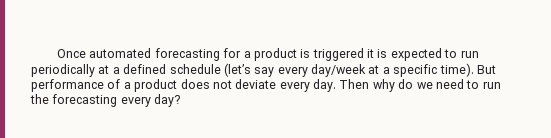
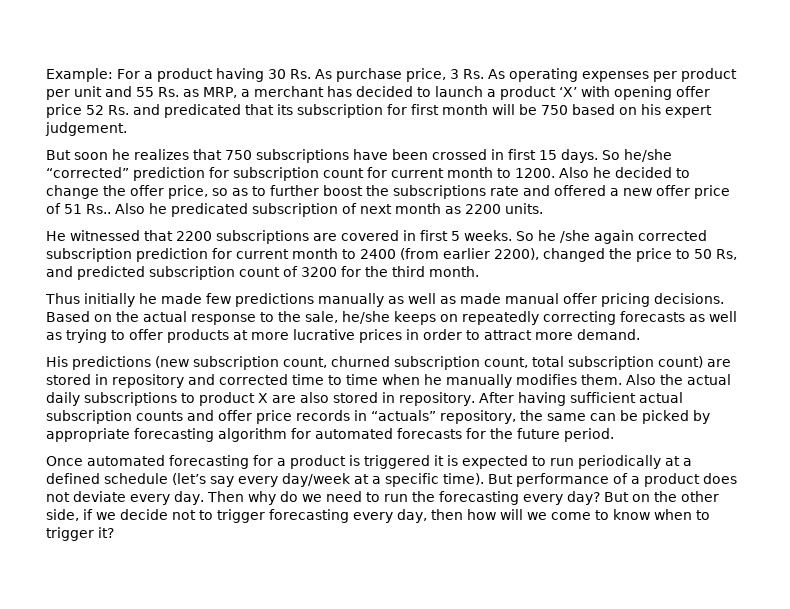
(57, 53) none -> [46,68,737,82] [46,86,710,100] [46,104,712,118] [45,122,127,136] [46,149,672,163] [46,167,690,181] [46,185,730,199] [46,203,543,217] [46,230,707,244] [46,248,737,262] [46,266,479,280] [45,293,724,307] [46,311,737,325] [46,329,640,343] [46,356,731,370] [46,374,731,388] [46,392,683,406] [46,410,710,424] [46,428,614,442] Example: For a product having 30 Rs. As purchase price, 3 Rs. As operating expenses per product per unit and 55 Rs. as MRP, a merchant has decided to launch a product ‘X’ with opening offer price 52 Rs. and predicated that its subscription for first month will be 750 based on his expert judgement. // But soon he realizes that 750 subscriptions have been crossed in first 15 days. So he/she “corrected” prediction for subscription count for current month to 1200. Also he decided to change the offer price, so as to further boost the subscriptions rate and offered a new offer price of 51 Rs.. Also he predicated subscription of next month as 2200 units. // He witnessed that 2200 subscriptions are covered in first 5 weeks. So he /she again corrected subscription prediction for current month to 2400 (from earlier 2200), changed the price to 50 Rs, and predicted subscription count of 3200 for the third month. // Thus initially he made few predictions manually as well as made manual offer pricing decisions. Based on the actual response to the sale, he/she keeps on repeatedly correcting forecasts as well as trying to offer products at more lucrative prices in order to attract more demand. // His predictions (new subscription count, churned subscription count, total subscription count) are stored in repository and corrected time to time when he manually modifies them. Also the actual daily subscriptions to product X are also stored in repository. After having sufficient actual subscription counts and offer price records in “actuals” repository, the same can be picked by appropriate forecasting algorithm for automated forecasts for the future period. //
(181, 100) none -> [603,491,719,502] [46,509,710,523] [46,527,114,541] But on the other side, if we decide not to trigger forecasting every day, then how will we come to know when to trigger it?

